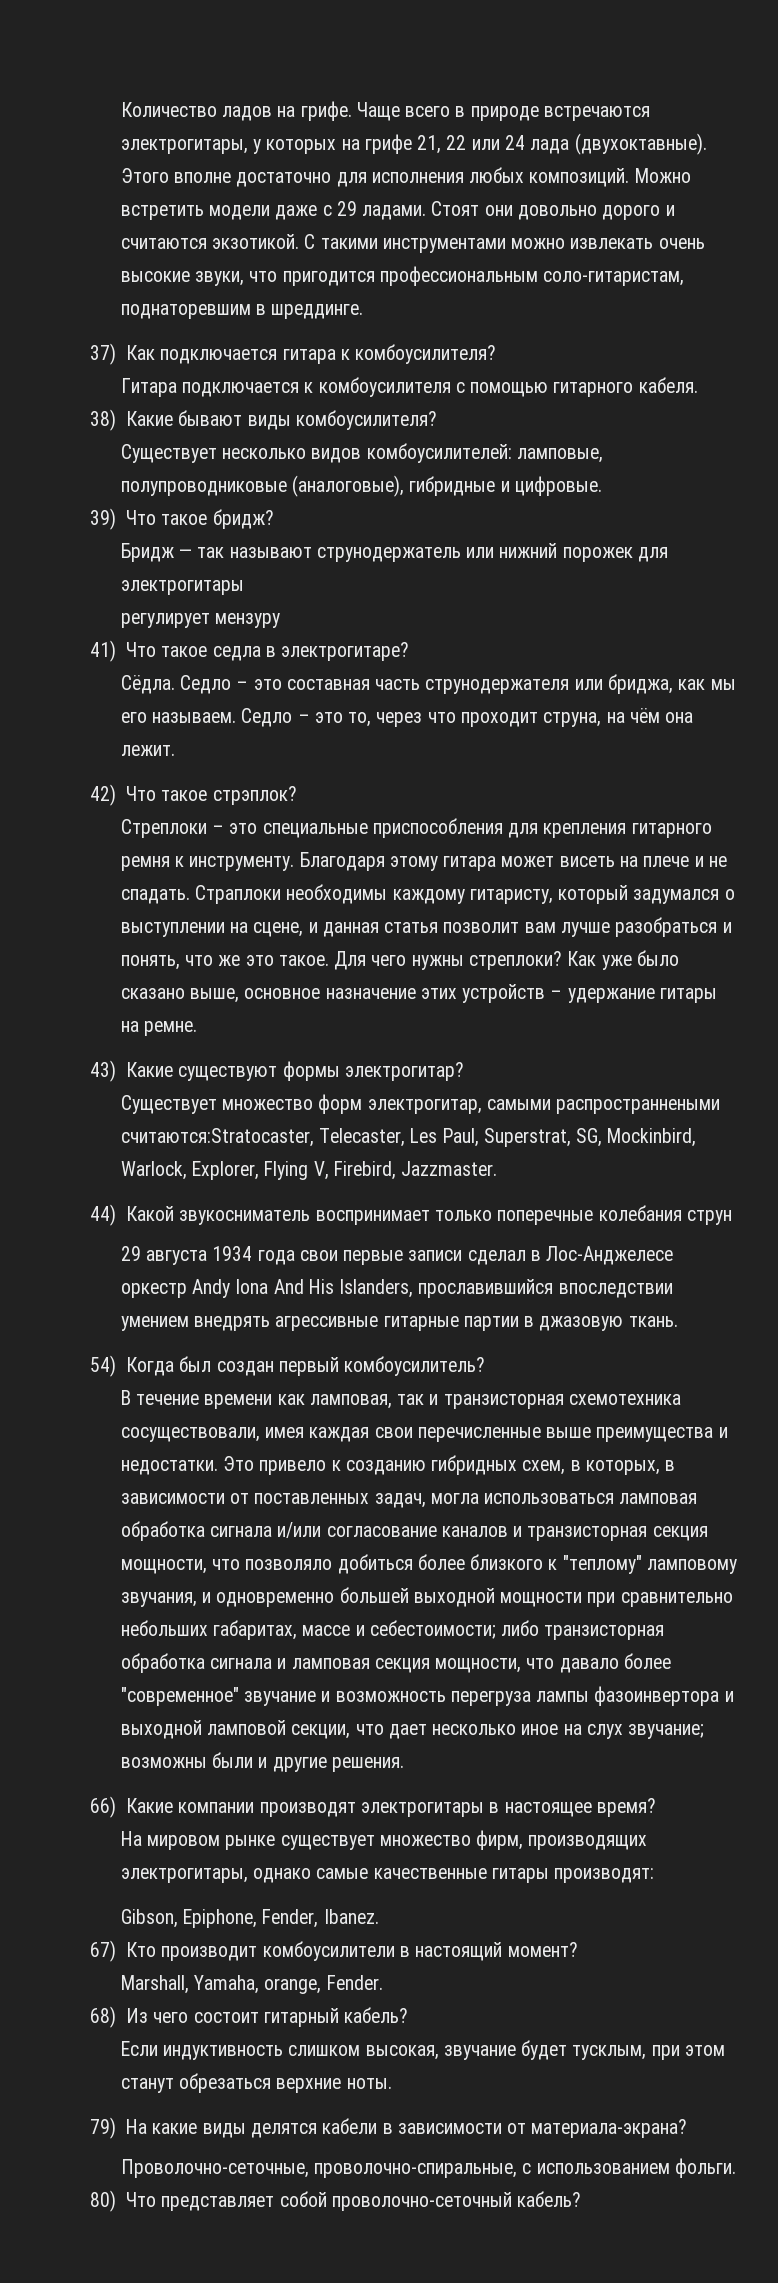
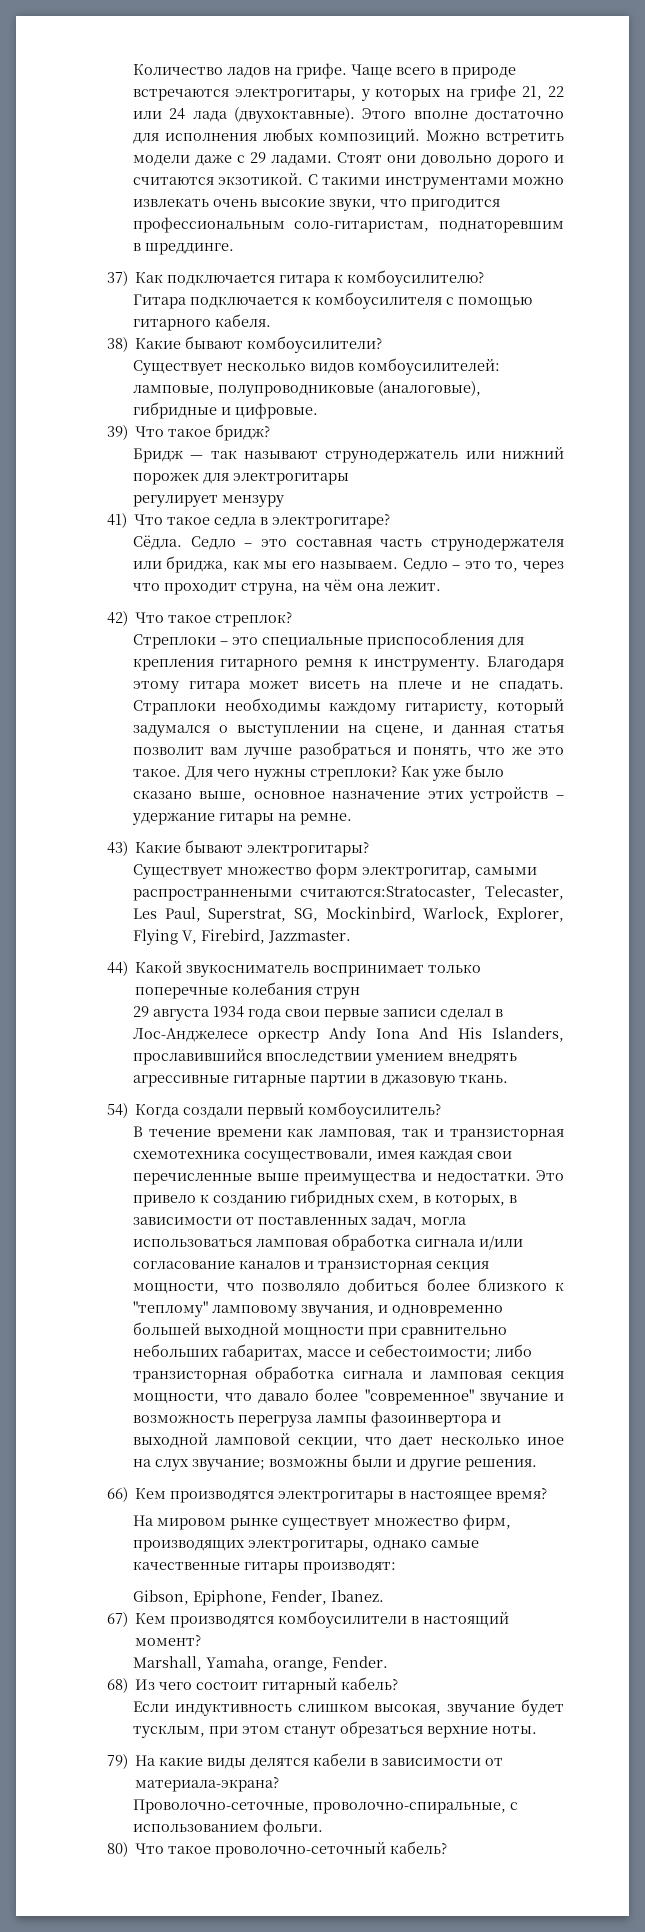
[355,344,497,364] комбоусилителя? -> [347,270,485,287] комбоусилителю?
[247,410,437,430] виды комбоусилителя? -> [247,336,383,353] комбоусилители?
[212,786,297,805] стрэплок? -> [215,611,293,627] стреплок?
[178,1061,464,1081] существуют формы электрогитар? -> [185,840,370,857] бывают электрогитары?
[179,1356,274,1376] был создан -> [183,1107,244,1118] создали
[126,1798,356,1817] Какие компании производят -> [135,1488,275,1503] Кем производятся
[126,1942,258,1961] Кто производит -> [135,1613,275,1628] Кем производятся
[161,2191,327,2211] представляет собой -> [168,1845,212,1854] такое

